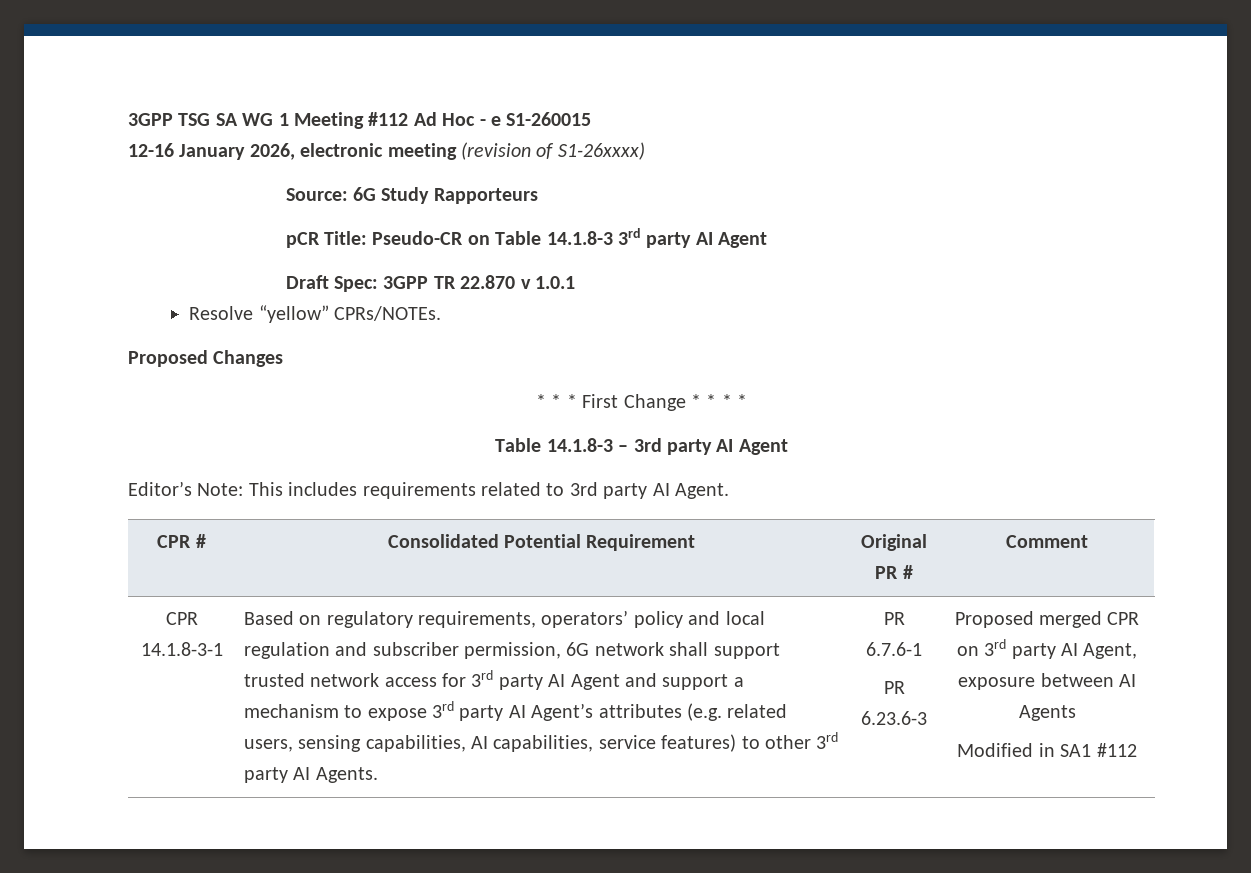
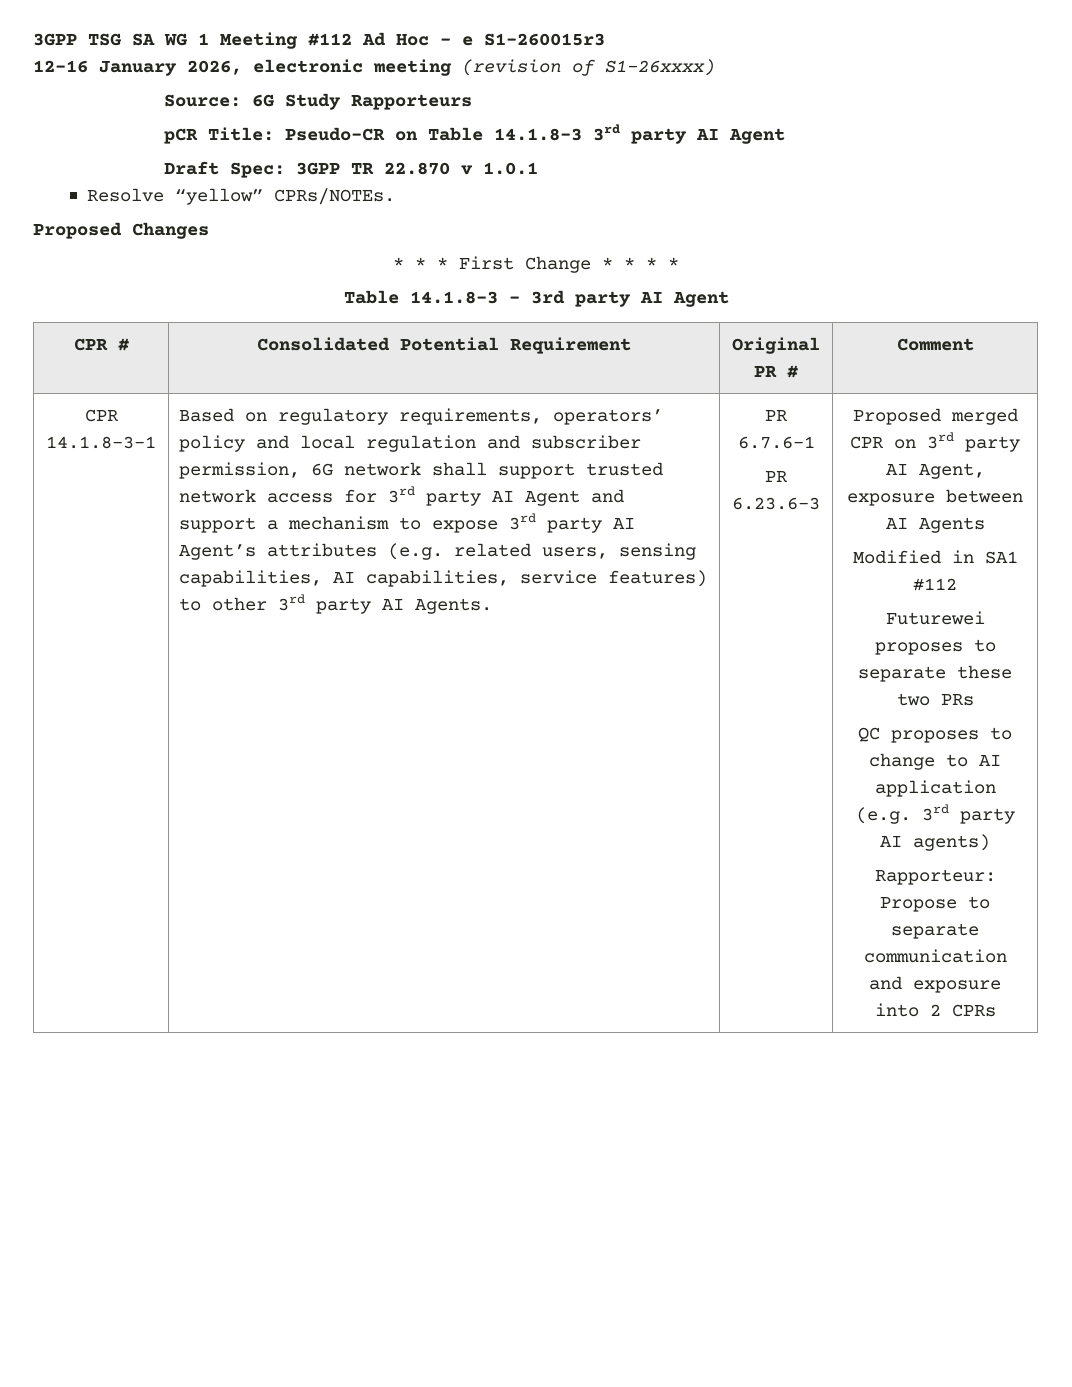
[506,112,592,126] S1-260015 -> [484,33,605,46] S1-260015r3
[128,481,729,499] // Editor’s Note: This includes requirements related to 3rd party AI Agent. -> (729, 299) none
(1137, 750) none -> [885,611,985,625] [874,639,996,655] [858,665,1012,682] [896,693,974,706] [858,727,1012,743] [869,753,1001,770] [874,780,996,797] [855,804,1015,824] [880,834,990,851] [874,869,996,885] [880,896,990,912] [891,923,979,939] [863,949,1007,963] [869,976,1001,993] [874,1003,996,1017] // Futurewei proposes to separate these two PRs // QC proposes to change to AI application (e.g. 3rd party AI agents) // Rapporteur: Propose to separate communication and exposure into 2 CPRs

